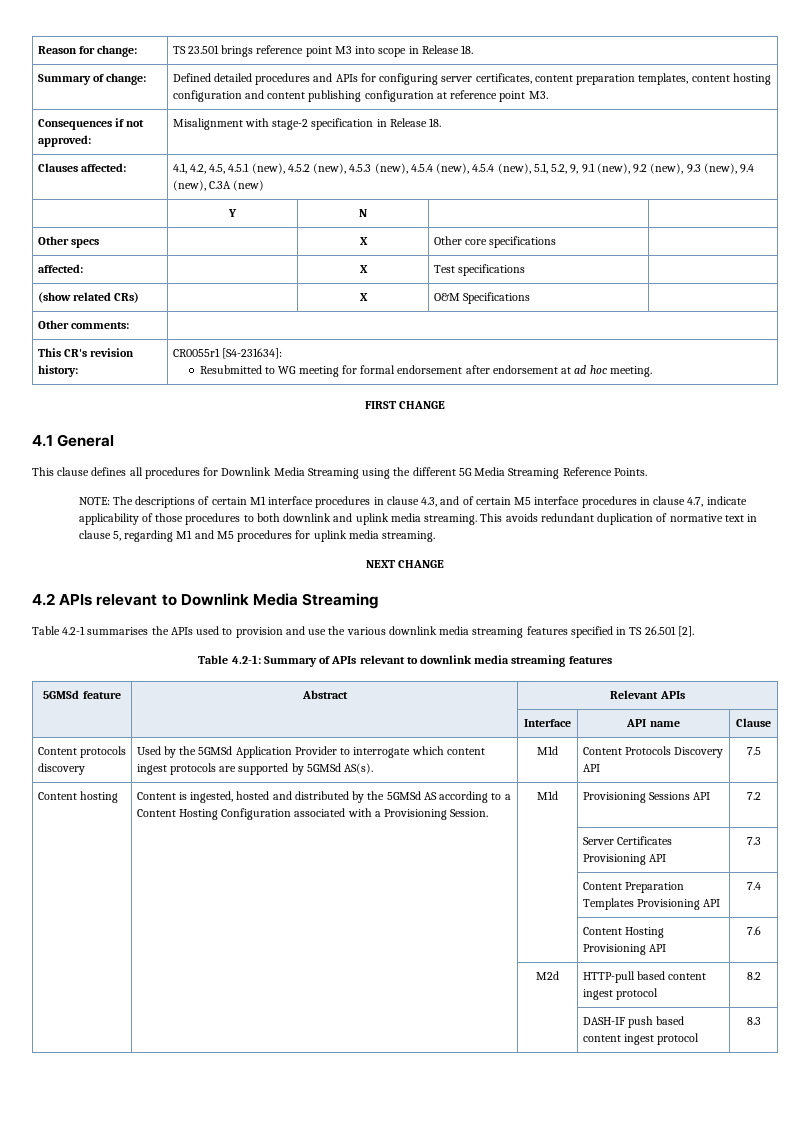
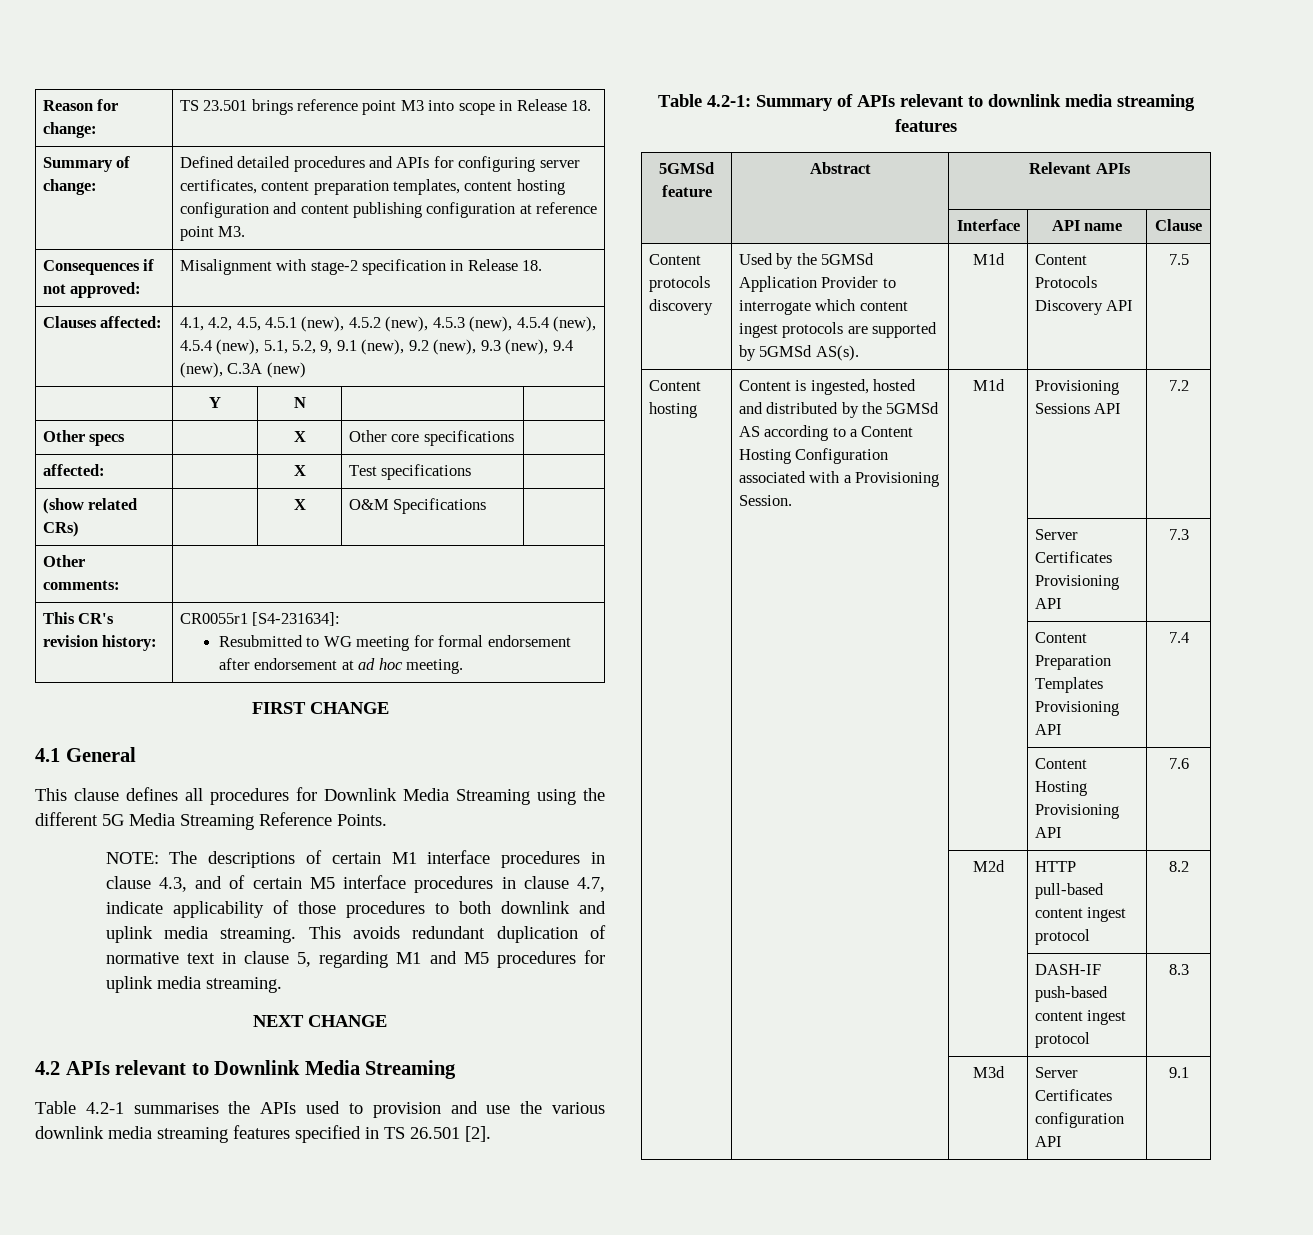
[582,971,665,983] HTTP-pull based -> [1034,861,1076,872] [1034,883,1104,899] HTTP pull-based
[627,1016,685,1028] push based -> [1034,986,1108,1002] push-based
(761, 1021) none -> [972,1066,1005,1078] [1034,1067,1078,1078] [1034,1089,1112,1101] [1034,1112,1124,1128] [1034,1136,1062,1147] [1168,1067,1189,1078] // | | M3d | Server Certificates configuration API | 9.1

